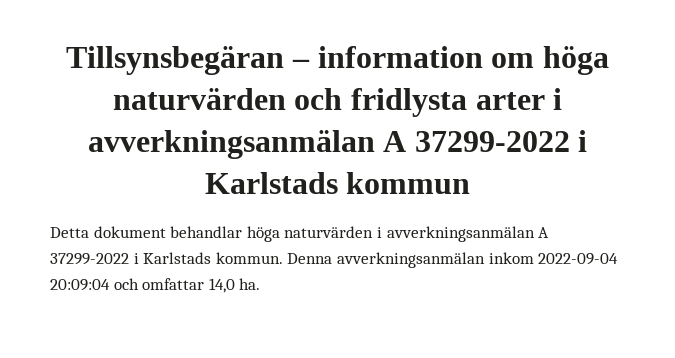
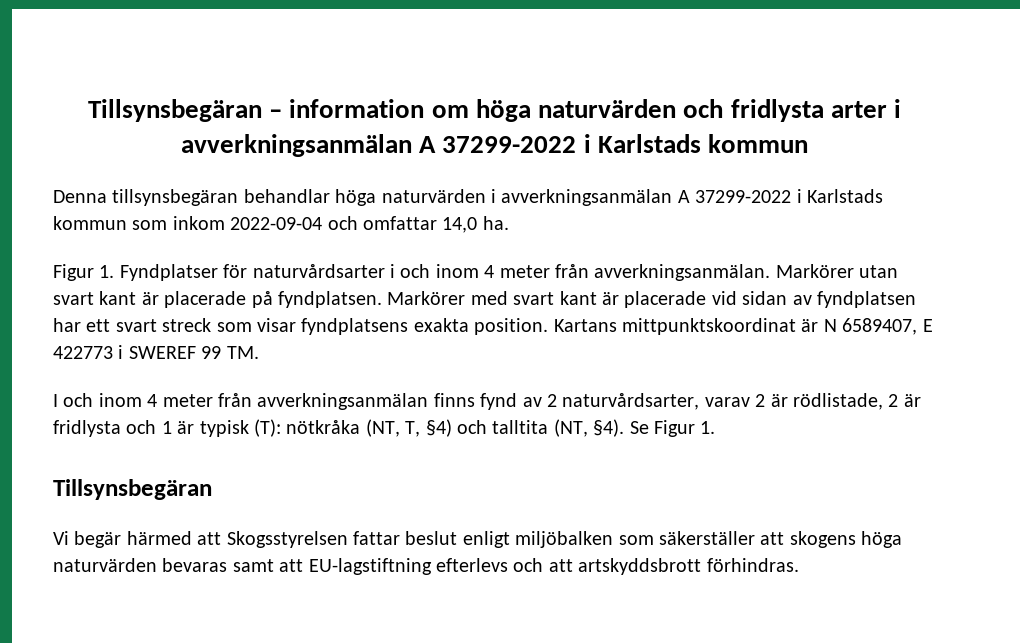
[50,226,166,238] Detta dokument -> [53,189,239,206] Denna tillsynsbegäran
[215,252,485,268] kommun. Denna avverkningsanmälan -> [53,216,168,230] kommun som
[50,279,110,291] 20:09:04 -> (323, 223) none
(261, 284) none -> [53,264,899,281] [53,291,916,308] [53,318,933,335] [53,345,259,359] [53,393,921,410] [53,419,716,437] [53,479,212,500] [53,531,903,548] [53,558,799,575] // Figur 1. Fyndplatser för naturvårdsarter i och inom 4 meter från avverkningsanmälan. Markörer utan svart kant är placerade på fyndplatsen. Markörer med svart kant är placerade vid sidan av fyndplatsen har ett svart streck som visar fyndplatsens exakta position. Kartans mittpunktskoordinat är N 6589407, E 422773 i SWEREF 99 TM. // I och inom 4 meter från avverkningsanmälan finns fynd av 2 naturvårdsarter, varav 2 är rödlistade, 2 är fridlysta och 1 är typisk (T): nötkråka (NT, T, §4) och talltita (NT, §4). Se Figur 1. // Tillsynsbegäran // Vi begär härmed att Skogsstyrelsen fattar beslut enligt miljöbalken som säkerställer att skogens höga naturvärden bevaras samt att EU-lagstiftning efterlevs och att artskyddsbrott förhindras.

